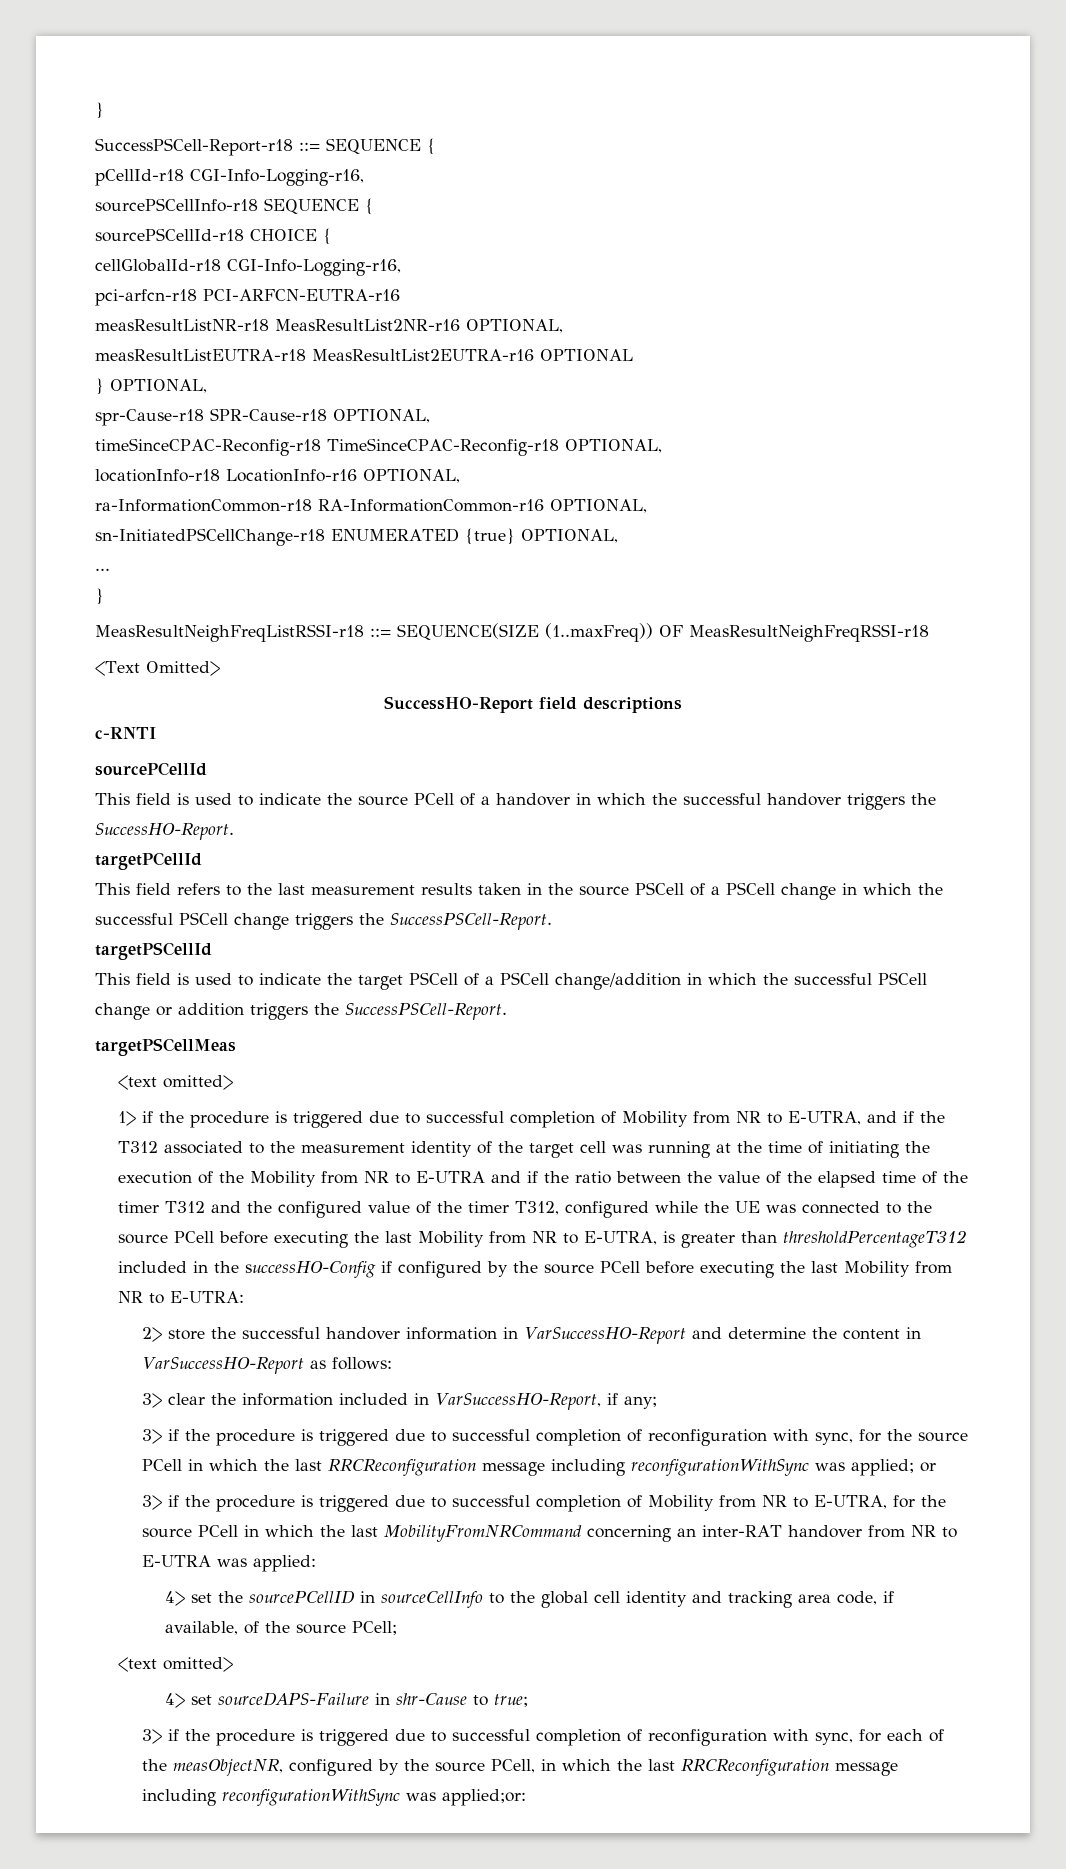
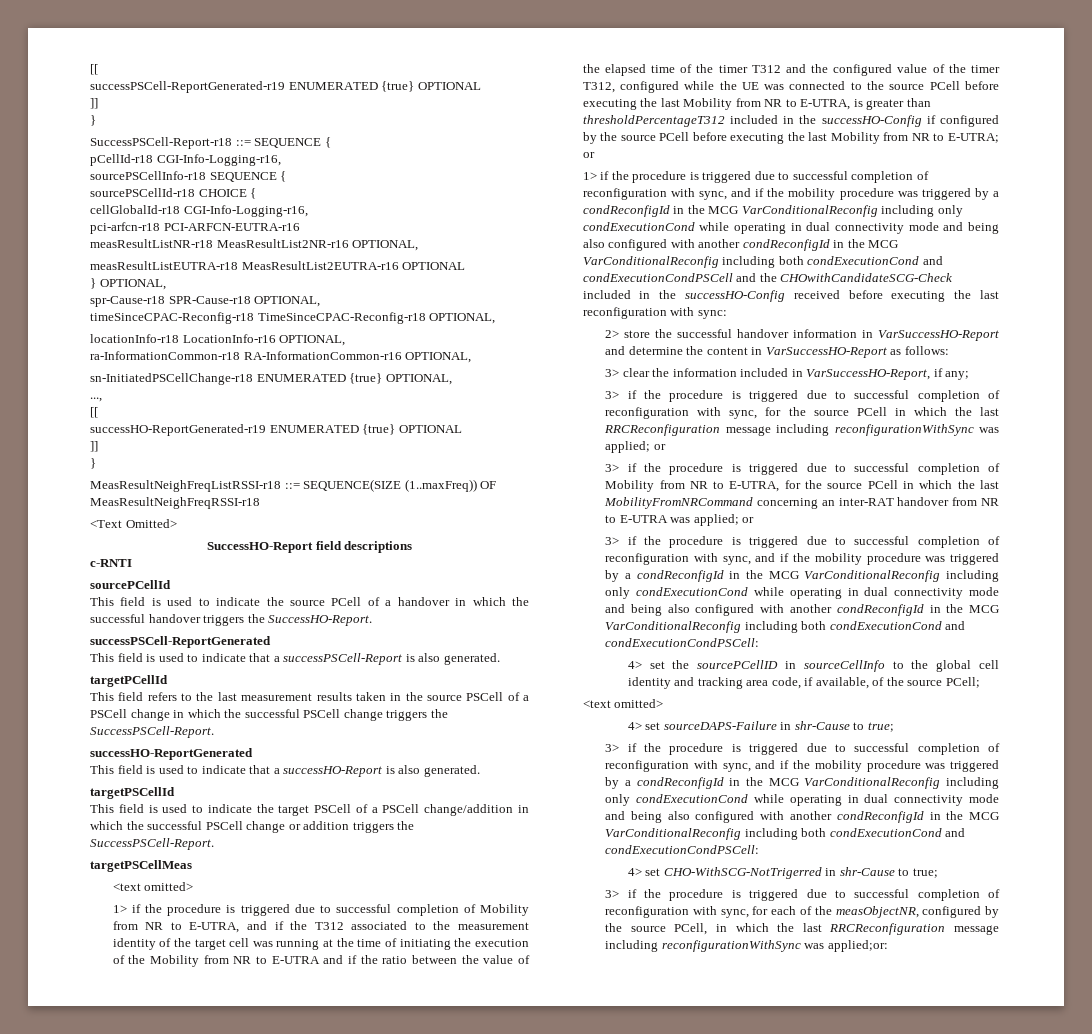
(95, 110) none -> [90,64,98,75] [90,81,481,93] [90,98,98,109] [[ // successPSCell-ReportGenerated-r19 ENUMERATED {true} OPTIONAL // ]] //
[95,568,110,571] ... -> [90,397,102,402] [90,407,98,418] [90,424,462,436] [90,441,98,452] ..., // [[ // successHO-ReportGenerated-r19 ENUMERATED {true} OPTIONAL // ]]
(234, 831) none -> [90,636,271,648] [90,653,500,665] // successPSCell-ReportGenerated // This field is used to indicate that a successPSCell-Report is also generated.
(552, 921) none -> [90,748,253,760] [90,765,480,777] // successHO-ReportGenerated // This field is used to indicate that a successHO-Report is also generated.
[170,1291,245,1303] E-UTRA: -> [948,133,999,143] [582,152,595,158] [582,171,929,183] [582,188,999,200] [582,205,963,217] [582,222,999,234] [582,239,899,251] [582,256,943,268] [582,273,953,282] [582,290,999,302] [582,307,727,319] E-UTRA; or // 1> if the procedure is triggered due to successful completion of reconfiguration with sync, and if the mobility procedure was triggered by a condReconfigId in the MCG VarConditionalReconfig including only condExecutionCond while operating in dual connectivity mode and being also configured with another condReconfigId in the MCG VarConditionalReconfig including both condExecutionCond and condExecutionCondPSCell and the CHOwithCandidateSCG-Check included in the successHO-Config received before executing the last reconfiguration with sync:
[252,1555,316,1572] applied: -> [693,514,755,526] [605,536,1000,548] [605,553,999,565] [605,570,999,582] [605,587,999,599] [605,604,1000,616] [605,621,966,633] [605,638,760,647] applied; or // 3> if the procedure is triggered due to successful completion of reconfiguration with sync, and if the mobility procedure was triggered by a condReconfigId in the MCG VarConditionalReconfig including only condExecutionCond while operating in dual connectivity mode and being also configured with another condReconfigId in the MCG VarConditionalReconfig including both condExecutionCond and condExecutionCondPSCell:
(528, 1700) none -> [605,743,1000,755] [605,760,999,772] [605,777,999,789] [605,794,999,806] [605,811,1000,823] [605,828,966,840] [605,845,760,854] [627,867,938,879] // 3> if the procedure is triggered due to successful completion of reconfiguration with sync, and if the mobility procedure was triggered by a condReconfigId in the MCG VarConditionalReconfig including only condExecutionCond while operating in dual connectivity mode and being also configured with another condReconfigId in the MCG VarConditionalReconfig including both condExecutionCond and condExecutionCondPSCell: // 4> set CHO-WithSCG-NotTrigerred in shr-Cause to true;

